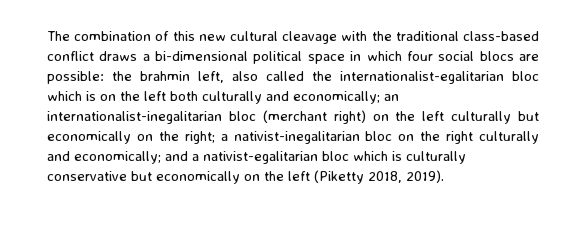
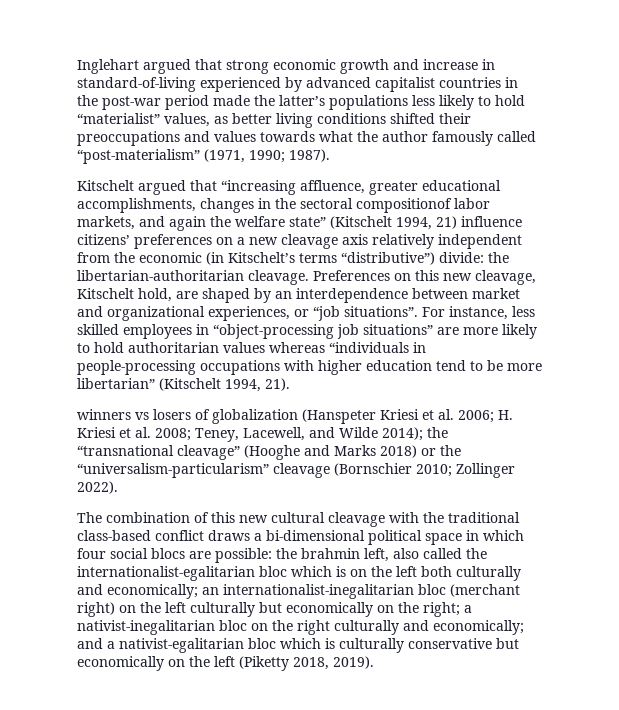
(47, 36) none -> [77,59,495,74] [77,77,518,92] [77,95,525,110] [77,113,471,128] [77,131,536,146] [77,149,330,164] [77,180,501,195] [77,198,490,213] [77,216,522,231] [77,234,522,249] [77,252,509,265] [77,270,536,285] [77,288,520,303] [77,306,535,321] [77,324,537,339] [77,342,426,353] [77,360,542,375] [77,378,290,392] [77,409,513,424] [77,427,448,442] [77,445,461,460] [77,463,515,478] [77,481,118,494] Inglehart argued that strong economic growth and increase in standard-of-living experienced by advanced capitalist countries in the post-war period made the latter’s populations less likely to hold “materialist” values, as better living conditions shifted their preoccupations and values towards what the author famously called “post-materialism” (1971, 1990; 1987). // Kitschelt argued that “increasing affluence, greater educational accomplishments, changes in the sectoral compositionof labor markets, and again the welfare state” (Kitschelt 1994, 21) influence citizens’ preferences on a new cleavage axis relatively independent from the economic (in Kitschelt’s terms “distributive”) divide: the libertarian-authoritarian cleavage. Preferences on this new cleavage, Kitschelt hold, are shaped by an interdependence between market and organizational experiences, or “job situations”. For instance, less skilled employees in “object-processing job situations” are more likely to hold authoritarian values whereas “individuals in people-processing occupations with higher education tend to be more libertarian” (Kitschelt 1994, 21). // winners vs losers of globalization (Hanspeter Kriesi et al. 2006; H. Kriesi et al. 2008; Teney, Lacewell, and Wilde 2014); the “transnational cleavage” (Hooghe and Marks 2018) or the “universalism-particularism” cleavage (Bornschier 2010; Zollinger 2022). //

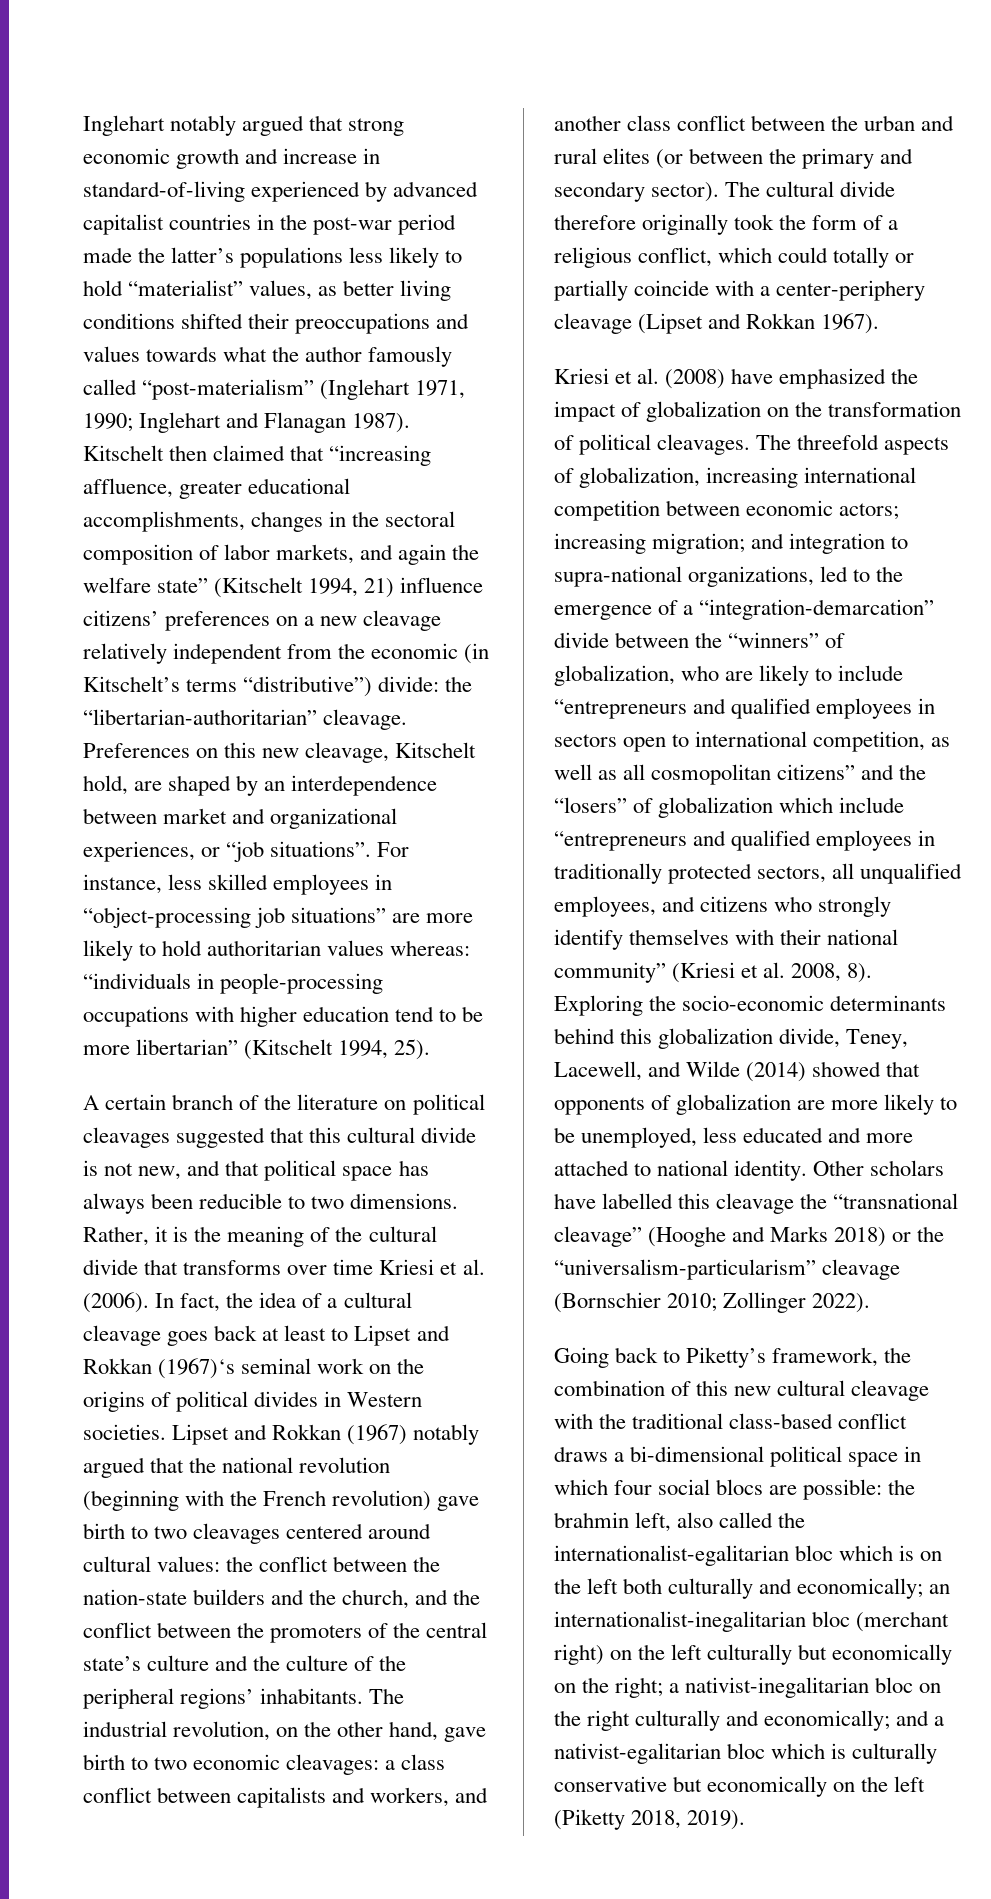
[77,59,139,74] Inglehart -> [83,115,237,136] Inglehart notably
[204,149,330,163] [77,180,186,195] (1971, 1990; 1987). // Kitschelt argued -> [320,379,466,400] [83,412,411,433] [83,445,286,461] (Inglehart 1971, 1990; Inglehart and Flanagan 1987). Kitschelt then claimed
[356,198,452,213] compositionof -> [83,544,220,565] composition of
[342,234,368,245] axis -> (442, 620) none
[77,270,244,281] libertarian-authoritarian -> [83,709,317,725] “libertarian-authoritarian”
[269,342,325,353] whereas -> [390,940,471,956] whereas:
[265,378,290,391] [77,409,513,424] [77,427,423,442] 21). // winners vs losers of globalization (Hanspeter Kriesi et al. 2006; H. Kriesi et al. 2008; Teney, Lacewell, and Wilde 2014); -> [394,1039,431,1060] [83,1094,485,1115] [83,1127,477,1148] [83,1160,429,1181] [83,1193,459,1214] [83,1226,437,1247] [83,1259,485,1275] [83,1292,412,1313] [83,1325,450,1346] [83,1358,425,1379] [83,1391,423,1412] [83,1424,480,1445] [83,1457,391,1478] [83,1490,480,1511] [83,1523,432,1544] [83,1556,441,1572] [83,1589,481,1609] [83,1622,488,1643] [83,1655,407,1671] [83,1688,405,1709] [83,1721,487,1742] [83,1754,446,1775] [83,1787,489,1808] [554,115,955,131] [554,148,914,169] [554,181,896,202] [554,214,899,235] [554,247,915,268] [554,280,926,301] [554,313,880,334] [554,368,919,389] [554,401,962,422] [554,434,950,455] [554,467,917,488] [554,500,900,521] [554,533,909,554] [554,566,904,587] [554,599,935,620] [554,632,846,648] [554,665,904,686] [554,698,936,719] [554,731,951,752] [554,764,927,785] [554,797,905,818] [554,830,936,851] [554,863,963,884] [554,896,892,917] [554,929,899,950] [554,962,873,983] [554,995,947,1016] [554,1028,909,1049] [554,1061,921,1082] [554,1094,958,1115] [554,1127,914,1148] [554,1160,945,1181] [554,1193,795,1214] 25). // A certain branch of the literature on political cleavages suggested that this cultural divide is not new, and that political space has always been reducible to two dimensions. Rather, it is the meaning of the cultural divide that transforms over time Kriesi et al. (2006). In fact, the idea of a cultural cleavage goes back at least to Lipset and Rokkan (1967)‘s seminal work on the origins of political divides in Western societies. Lipset and Rokkan (1967) notably argued that the national revolution (beginning with the French revolution) gave birth to two cleavages centered around cultural values: the conflict between the nation-state builders and the church, and the conflict between the promoters of the central state’s culture and the culture of the peripheral regions’ inhabitants. The industrial revolution, on the other hand, gave birth to two economic cleavages: a class conflict between capitalists and workers, and another class conflict between the urban and rural elites (or between the primary and secondary sector). The cultural divide therefore originally took the form of a religious conflict, which could totally or partially coincide with a center-periphery cleavage (Lipset and Rokkan 1967). // Kriesi et al. (2008) have emphasized the impact of globalization on the transformation of political cleavages. The threefold aspects of globalization, increasing international competition between economic actors; increasing migration; and integration to supra-national organizations, led to the emergence of a “integration-demarcation” divide between the “winners” of globalization, who are likely to include “entrepreneurs and qualified employees in sectors open to international competition, as well as all cosmopolitan citizens” and the “losers” of globalization which include “entrepreneurs and qualified employees in traditionally protected sectors, all unqualified employees, and citizens who strongly identify themselves with their national community” (Kriesi et al. 2008, 8). Exploring the socio-economic determinants behind this globalization divide, Teney, Lacewell, and Wilde (2014) showed that opponents of globalization are more likely to be unemployed, less educated and more attached to national identity. Other scholars have labelled this cleavage
[77,512,102,523] The -> [554,1347,912,1368] Going back to Piketty’s framework, the

